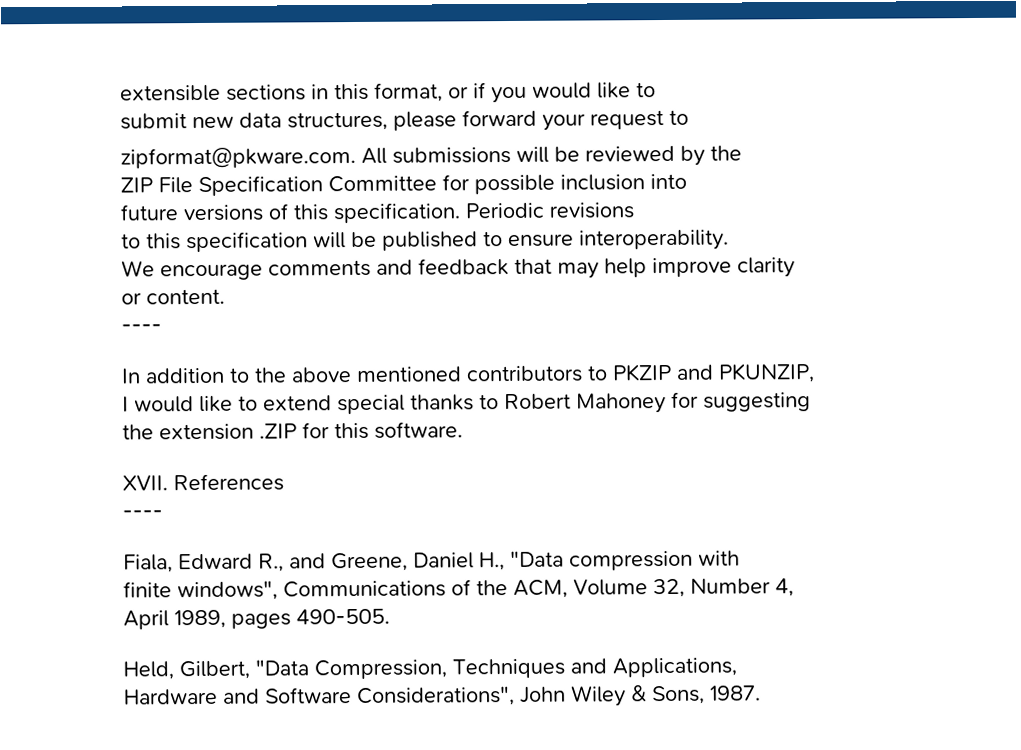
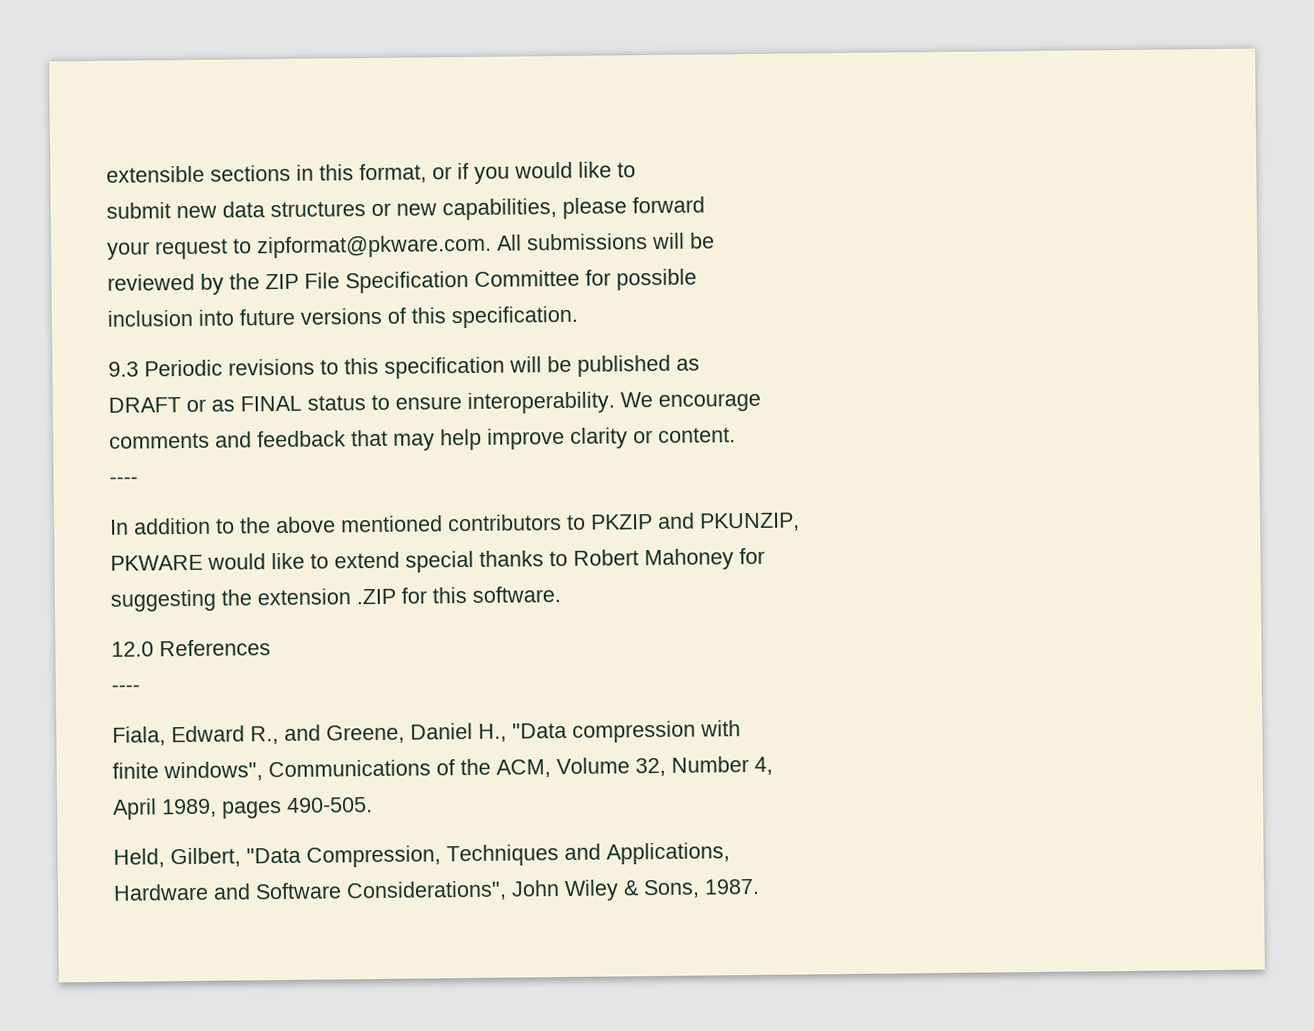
[287,111,388,131] structures, -> [270,198,557,221] structures or new capabilities,
(537, 118) none -> (705, 205) //
(689, 117) // -> (252, 246) none
(580, 154) none -> (715, 240) //
(742, 153) // -> (260, 281) none
(555, 184) none -> (697, 279) //
(687, 181) // -> (234, 317) none
(461, 213) none -> [108,361,139,377] // 9.3
(634, 210) // -> (315, 367) none
(478, 241) none -> [676,358,700,371] [108,395,366,413] as // DRAFT or as FINAL status
(729, 240) // -> (615, 403) none
(263, 272) none -> (761, 402) //
(795, 267) // -> (628, 438) none
[122,396,129,412] I -> [110,554,203,571] PKWARE
(699, 399) none -> (765, 556) //
(811, 402) // -> (216, 600) none
[122,475,168,491] XVII. -> [111,641,154,657] 12.0

